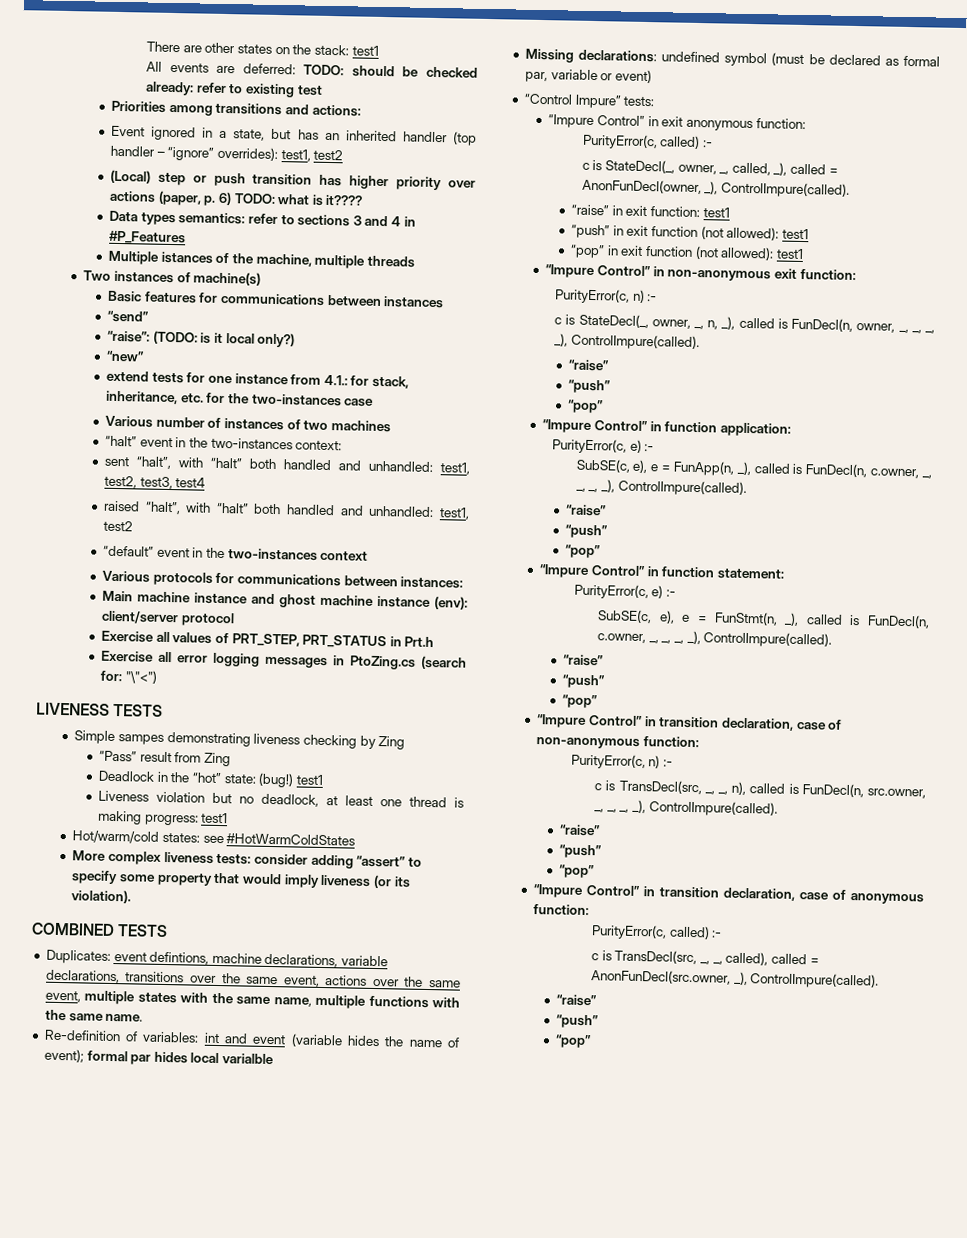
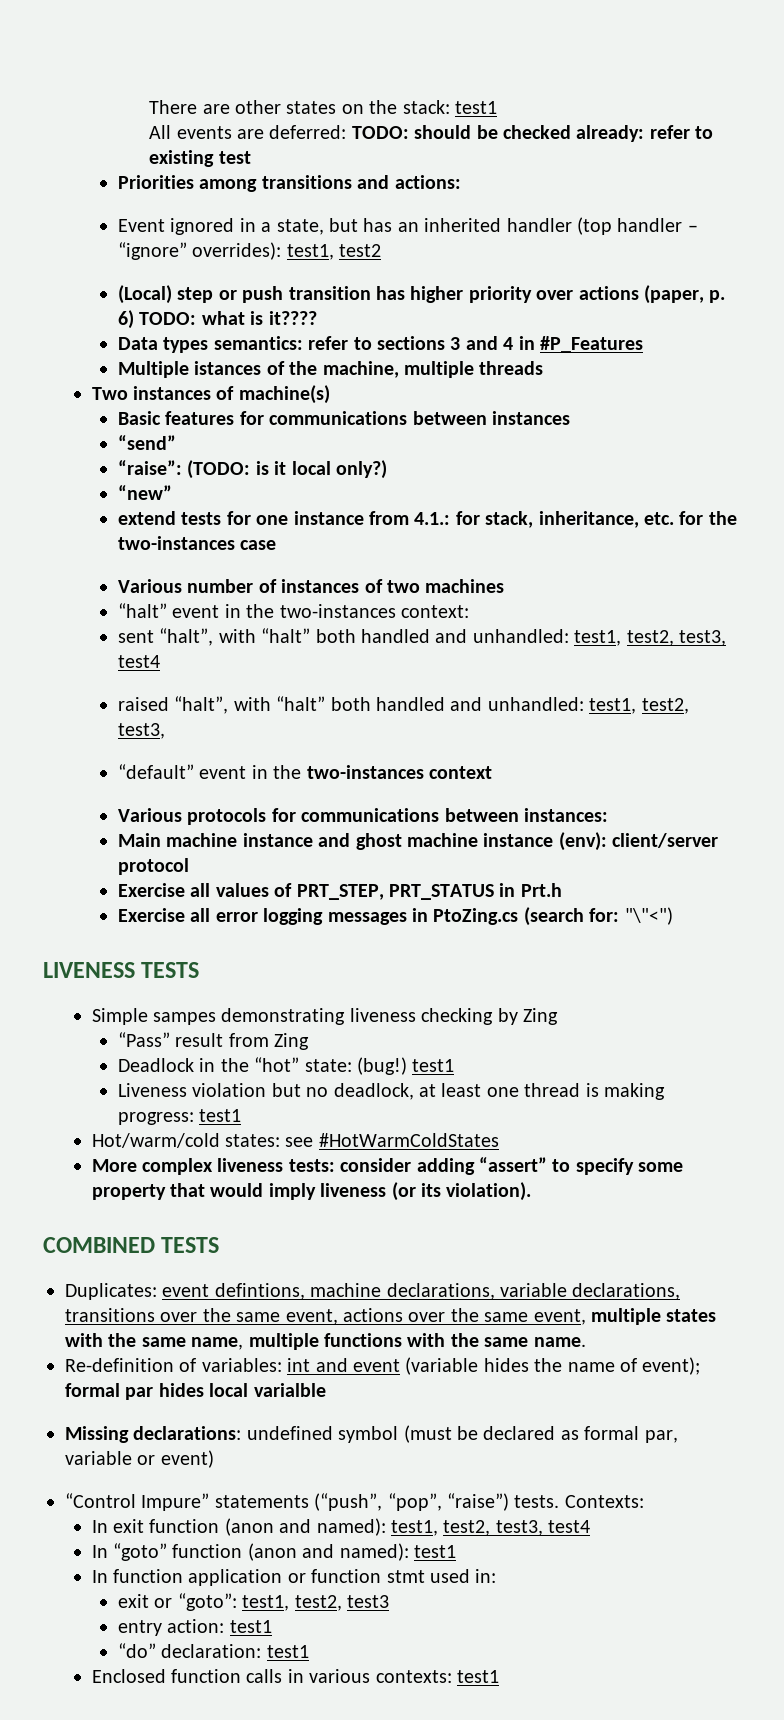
[102,520,133,532] test2 -> [641,698,689,714] [118,723,166,739] test2, test3,
[623,96,655,107] [548,114,806,132] [581,133,713,150] [581,159,838,176] [581,178,850,198] [570,204,730,218] [570,224,809,241] [569,244,804,261] [545,264,856,282] [555,288,658,304] [554,313,936,334] [554,333,700,351] [567,359,609,372] [567,379,611,394] [566,399,604,414] [542,419,791,437] [552,438,655,454] [575,458,933,479] [575,479,747,496] [564,504,607,517] [564,524,608,539] [564,544,601,559] [539,564,784,580] [573,583,676,600] [597,609,930,629] [597,630,833,648] [562,654,604,667] [561,674,605,689] [561,694,598,709] [536,714,843,731] [536,736,700,750] [570,753,673,770] [594,779,926,799] [594,799,778,817] [558,824,601,837] [558,844,602,859] [558,864,595,879] [533,884,924,905] [533,904,590,916] [591,924,723,940] [591,949,819,966] [591,969,880,989] [555,994,597,1007] [555,1014,599,1029] [554,1034,592,1049] tests: // “Impure Control” in exit anonymous function: // PurityError(c, called) :- // c is StateDecl(_, owner, _, called, _), called = AnonFunDecl(owner, _), ControlImpure(called). // “raise” in exit function: test1 // “push” in exit function (not allowed): test1 // “pop” in exit function (not allowed): test1 // “Impure Control” in non-anonymous exit function: // PurityError(c, n) :- // c is StateDecl(_, owner, _, n, _), called is FunDecl(n, owner, _, _, _, _), ControlImpure(called). // “raise” // “push” // “pop” // “Impure Control” in function application: // PurityError(c, e) :- // SubSE(c, e), e = FunApp(n, _), called is FunDecl(n, c.owner, _, _, _, _), ControlImpure(called). // “raise” // “push” // “pop” // “Impure Control” in function statement: // PurityError(c, e) :- // SubSE(c, e), e = FunStmt(n, _), called is FunDecl(n, c.owner, _, _, _, _), ControlImpure(called). // “raise” // “push” // “pop” // “Impure Control” in transition declaration, case of non-anonymous function: // PurityError(c, n) :- // c is TransDecl(src, _, _, n), called is FunDecl(n, src.owner, _, _, _, _), ControlImpure(called). // “raise” // “push” // “pop” // “Impure Control” in transition declaration, case of anonymous function: // PurityError(c, called) :- // c is TransDecl(src, _, _, called), called = AnonFunDecl(src.owner, _), ControlImpure(called). // “raise” // “push” // “pop” -> [214,1493,644,1511] [91,1518,591,1536] [91,1543,456,1561] [91,1569,497,1586] [118,1593,390,1611] [118,1619,272,1636] [118,1643,309,1658] [91,1669,499,1683] statements (“push”, “pop”, “raise”) tests. Contexts: // In exit function (anon and named): test1, test2, test3, test4 // In “goto” function (anon and named): test1 // In function application or function stmt used in: // exit or “goto”: test1, test2, test3 // entry action: test1 // “do” declaration: test1 // Enclosed function calls in various contexts: test1

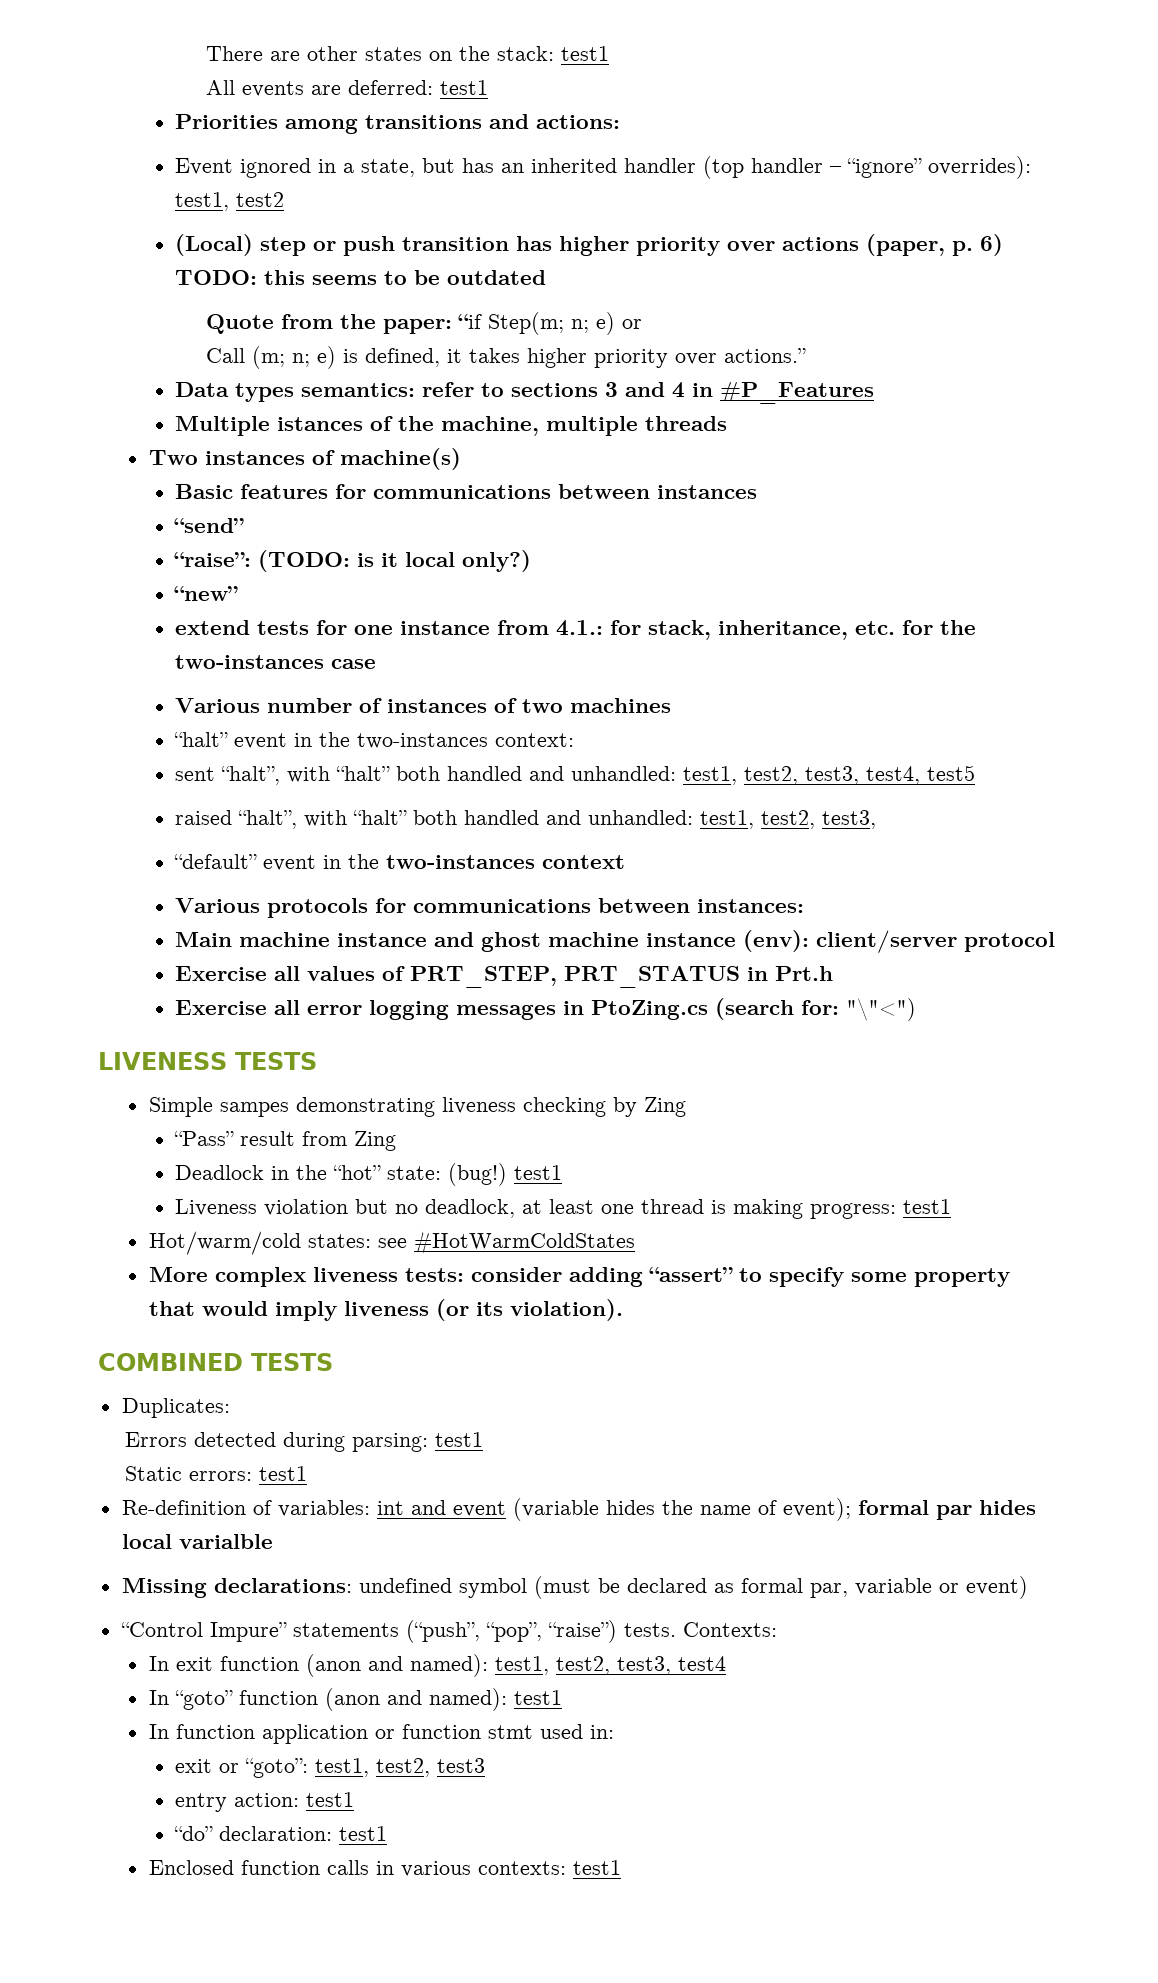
[351,125,714,142] [149,150,251,167] TODO: should be checked already: refer to existing test -> [439,80,488,95] test1
[201,311,317,325] what is it???? -> [264,270,547,285] [205,312,642,335] [205,346,806,369] this seems to be outdated // Quote from the paper: “if Step(m; n; e) or // Call (m; n; e) is defined, it takes higher priority over actions.”
[118,655,161,668] test4 -> [866,765,976,785] test4, test5
[162,1283,681,1300] [65,1308,717,1325] [65,1333,586,1350] event defintions, machine declarations, variable declarations, transitions over the same event, actions over the same event, multiple states with the same name, multiple functions with the same name. -> [124,1432,483,1452] [124,1466,307,1481] // Errors detected during parsing: test1 // Static errors: test1

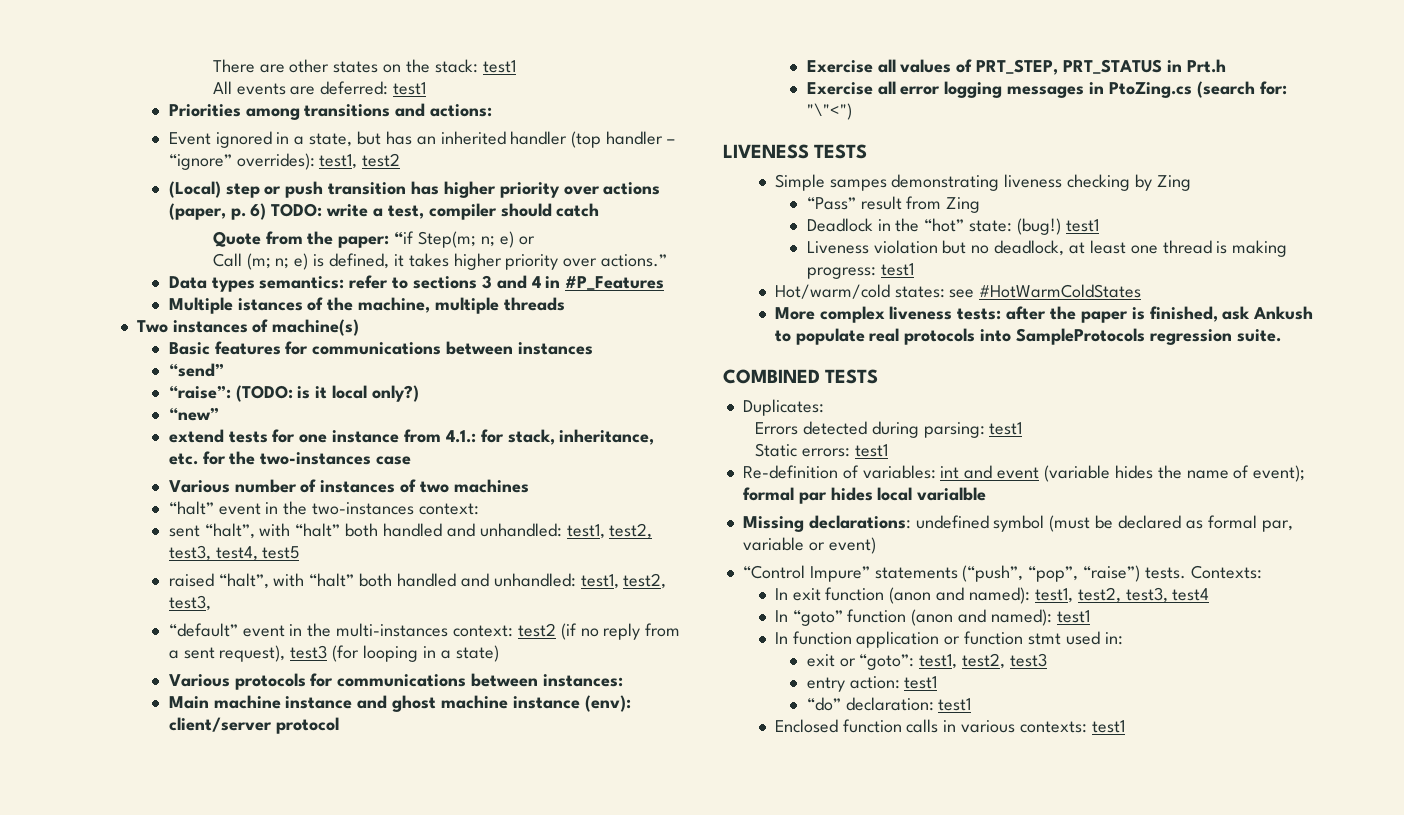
[264,270,547,285] this seems to be outdated -> [326,203,600,220] write a test, compiler should catch
[386,855,626,869] two-instances context -> [336,623,681,640] [168,645,499,662] multi-instances context: test2 (if no reply from a sent request), test3 (for looping in a state)
[470,1267,1010,1287] [148,1299,623,1321] consider adding “assert” to specify some property that would imply liveness (or its violation). -> [1006,306,1314,323] [774,328,1281,345] after the paper is finished, ask Ankush to populate real protocols into SampleProtocols regression suite.

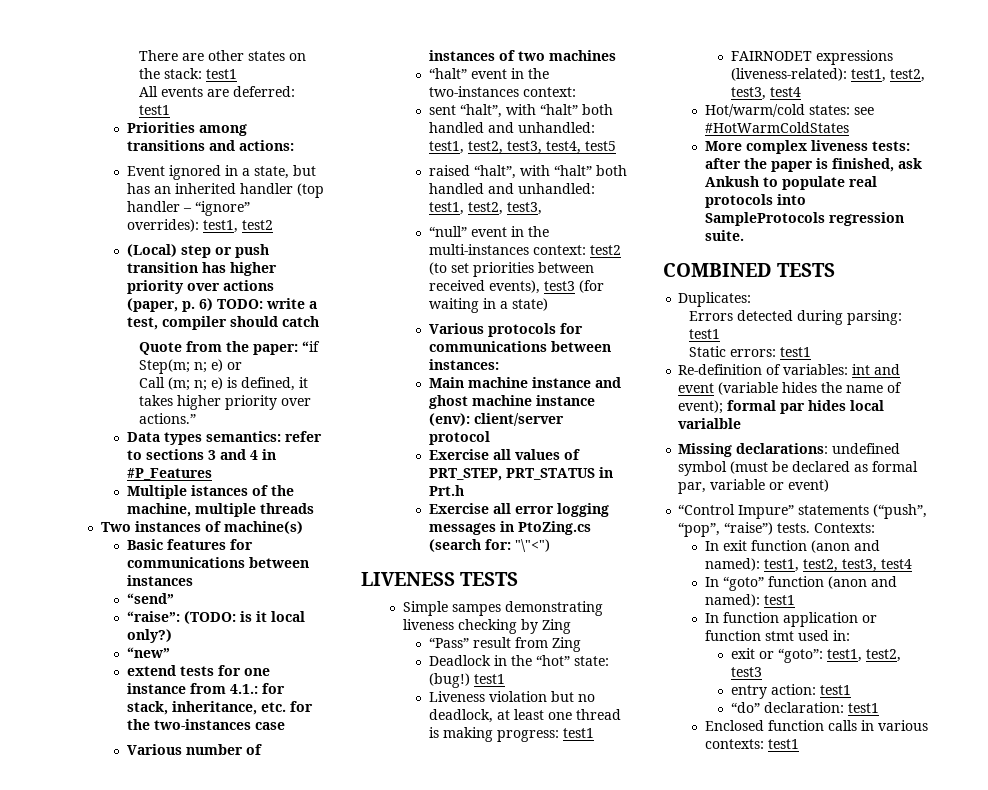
[168,623,238,637] “default” -> [428,226,467,237] “null”
[560,623,681,640] [168,645,286,662] (if no reply from a sent request), -> [428,262,594,277] [428,280,540,294] (to set priorities between received events),
[362,645,418,662] looping -> [428,298,479,313] waiting
(914, 269) none -> [730,50,893,65] [730,68,925,82] [730,87,801,100] // FAIRNODET expressions (liveness-related): test1, test2, test3, test4

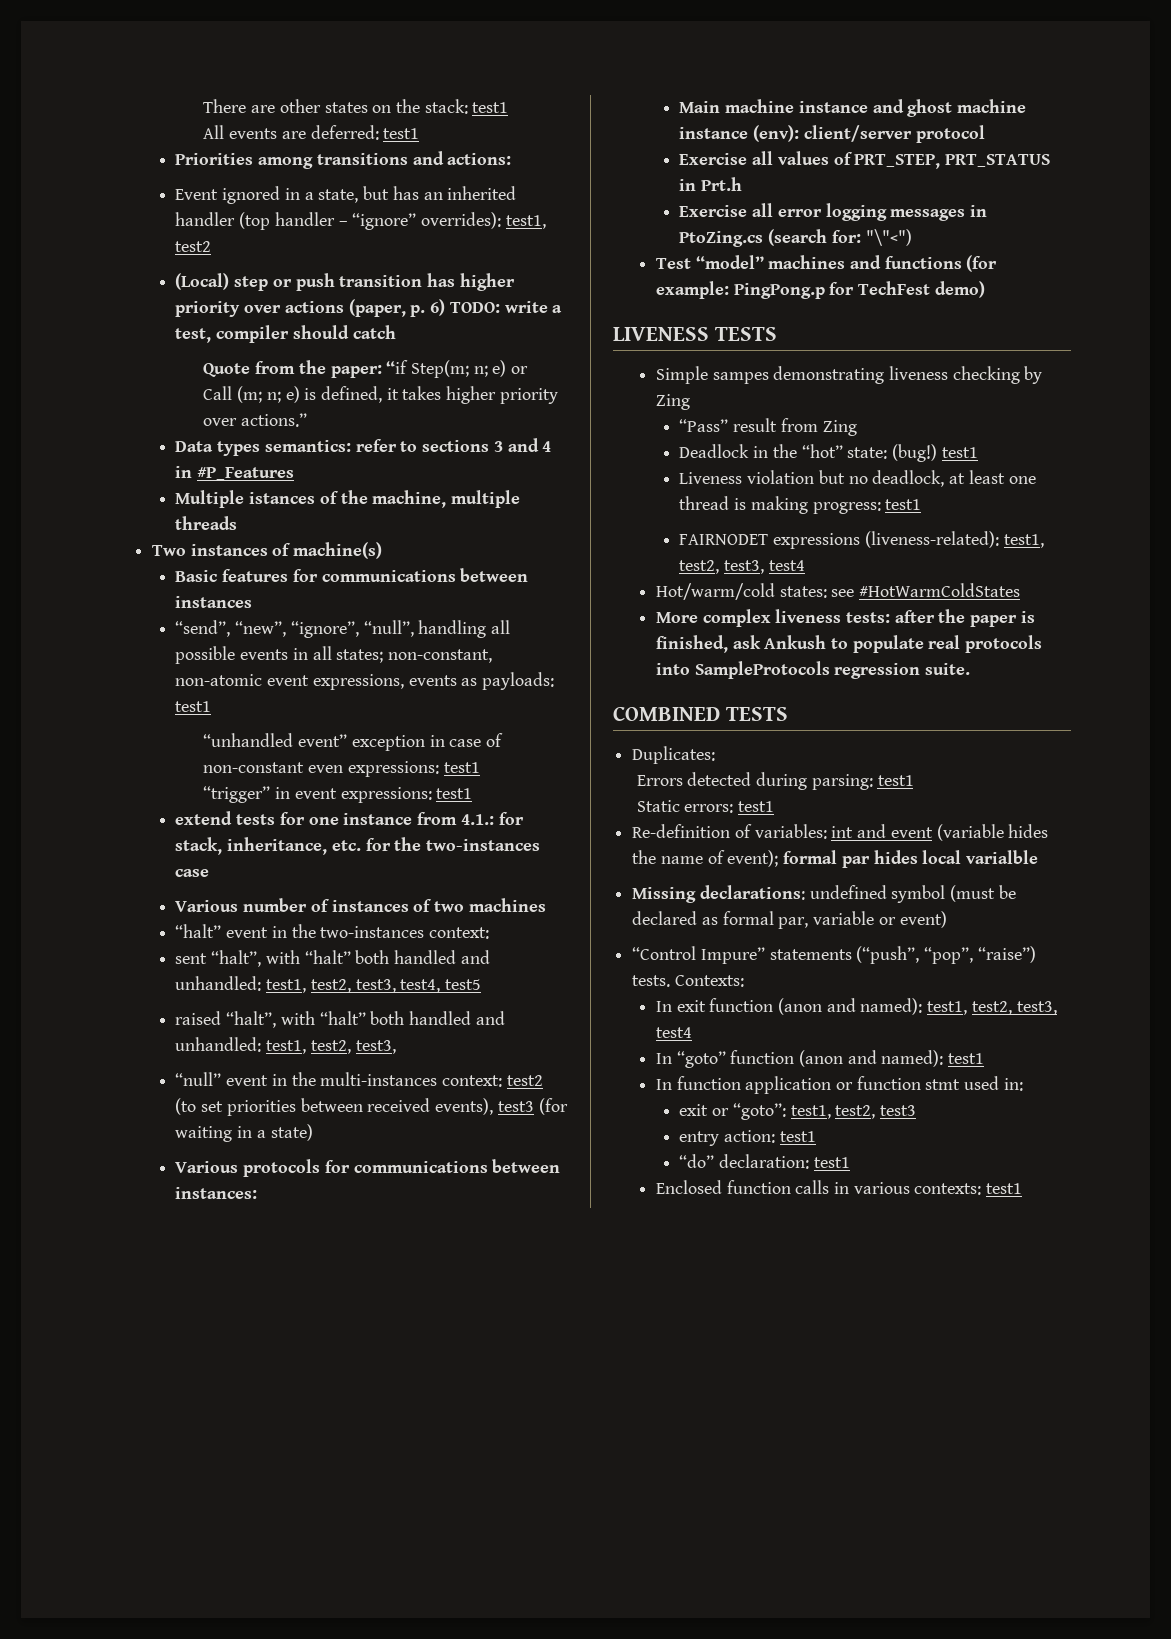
[126,593,174,604] [126,611,305,624] [126,629,172,643] [126,647,170,658] “send” // “raise”: (TODO: is it local only?) // “new” -> [175,620,511,638] [175,646,493,664] [175,672,555,690] [175,701,212,712] [203,733,504,751] [203,761,480,777] [203,786,473,803] “send”, “new”, “ignore”, “null”, handling all possible events in all states; non-constant, non-atomic event expressions, events as payloads: test1 // “unhandled event” exception in case of non-constant even expressions: test1 // “trigger” in event expressions: test1
(550, 545) none -> [655,255,998,272] [655,281,985,299] // Test “model” machines and functions (for example: PingPong.p for TechFest demo)

